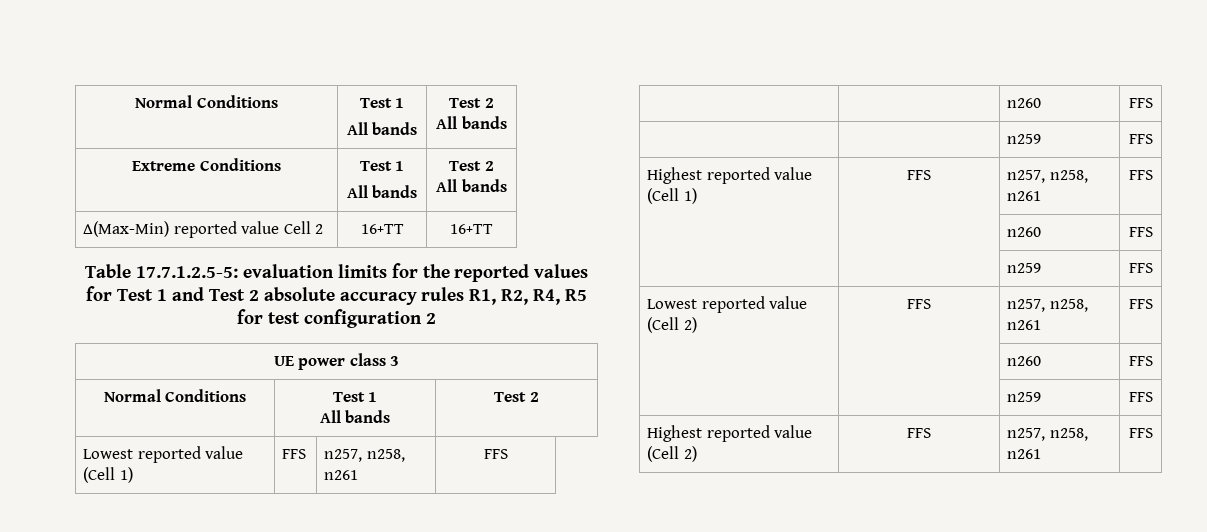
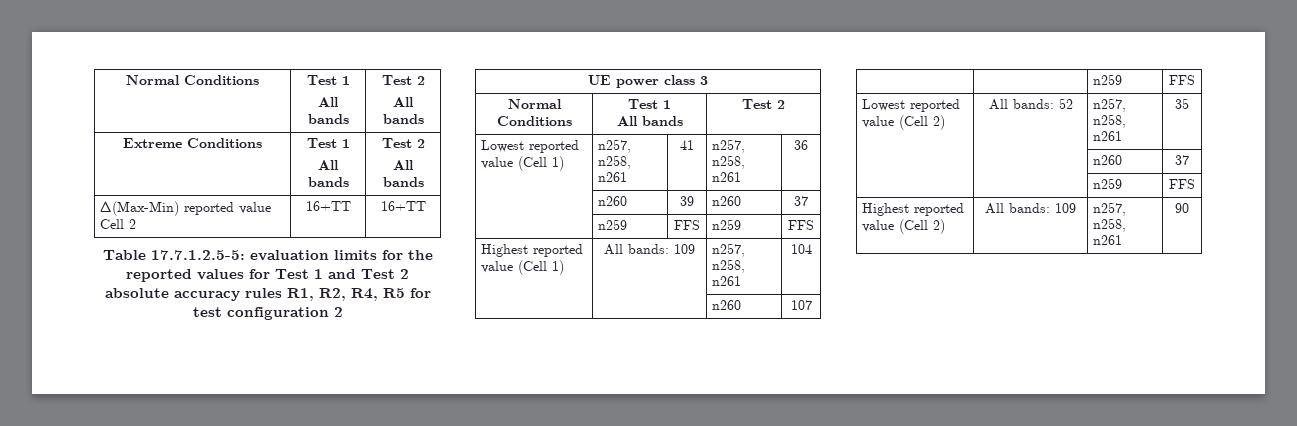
[282,449,307,459] [324,449,405,462] [324,470,359,480] [483,449,508,459] [1007,98,1042,108] [1128,98,1153,108] FFS | n257, n258, n261 | FFS // | | n260 | FFS // | -> [598,139,632,153] [598,155,632,169] [598,172,628,182] [680,140,694,150] [712,139,746,153] [712,155,746,169] [712,172,742,182] [794,140,808,150] [598,196,628,206] [680,196,694,206] [712,196,742,206] [794,196,808,206] [598,219,628,230] [674,220,700,230] n257, n258, n261 | 41 | n257, n258, n261 | 36 // | n260 | 39 | n260 | 37 // | n259 | FFS
[907,170,931,180] [1007,170,1088,183] [1007,191,1042,201] [1128,170,1153,180] [1007,227,1042,237] [1128,227,1153,237] FFS | n257, n258, n261 | FFS // | | n260 | FFS -> [604,244,695,255] [712,243,746,257] [712,259,746,273] [712,276,742,286] [790,244,812,254] [712,300,742,310] [790,300,812,310] All bands: 109 | n257, n258, n261 | 104 // | | n260 | 107
[907,299,931,309] [1007,299,1088,312] [1007,320,1042,330] [1128,299,1153,309] [1007,356,1042,366] [1128,356,1153,366] FFS | n257, n258, n261 | FFS // | | n260 | FFS -> [988,98,1073,110] [1093,98,1127,112] [1093,114,1127,128] [1093,131,1123,141] [1175,98,1189,109] [1093,155,1123,165] [1175,155,1189,165] All bands: 52 | n257, n258, n261 | 35 // | | n260 | 37
[907,428,931,438] [1007,428,1088,441] [1007,449,1042,459] [1128,428,1153,438] FFS | n257, n258, n261 | FFS -> [985,203,1076,214] [1093,202,1127,216] [1093,218,1127,232] [1093,235,1123,245] [1175,203,1189,213] All bands: 109 | n257, n258, n261 | 90

